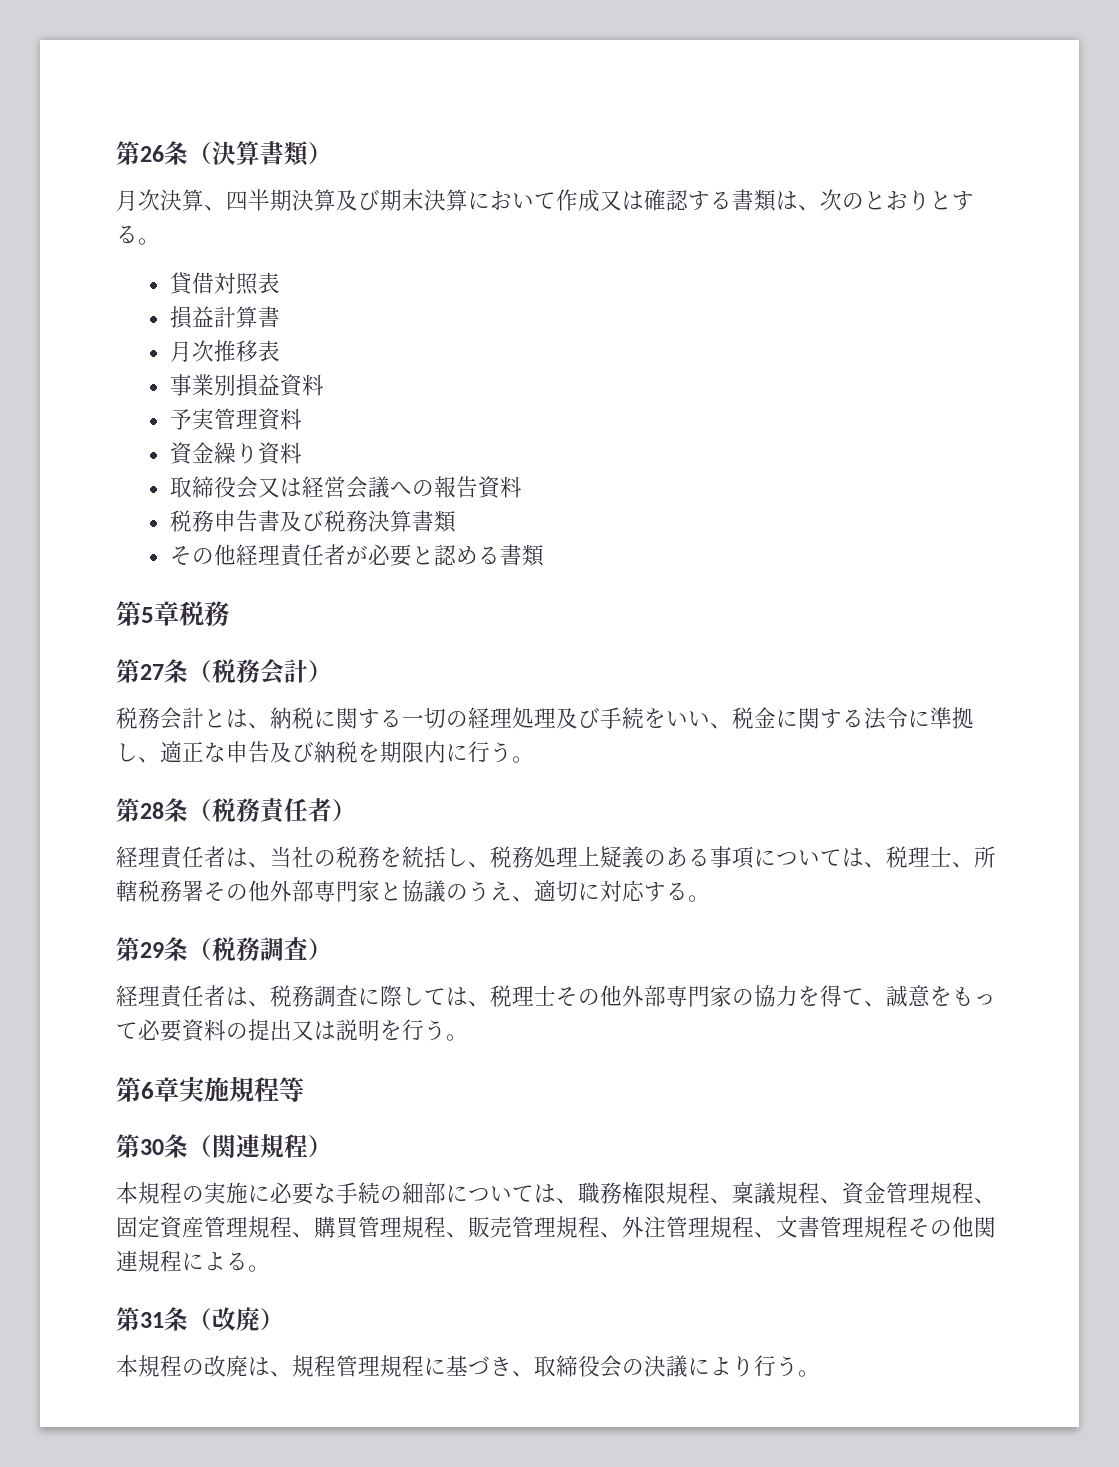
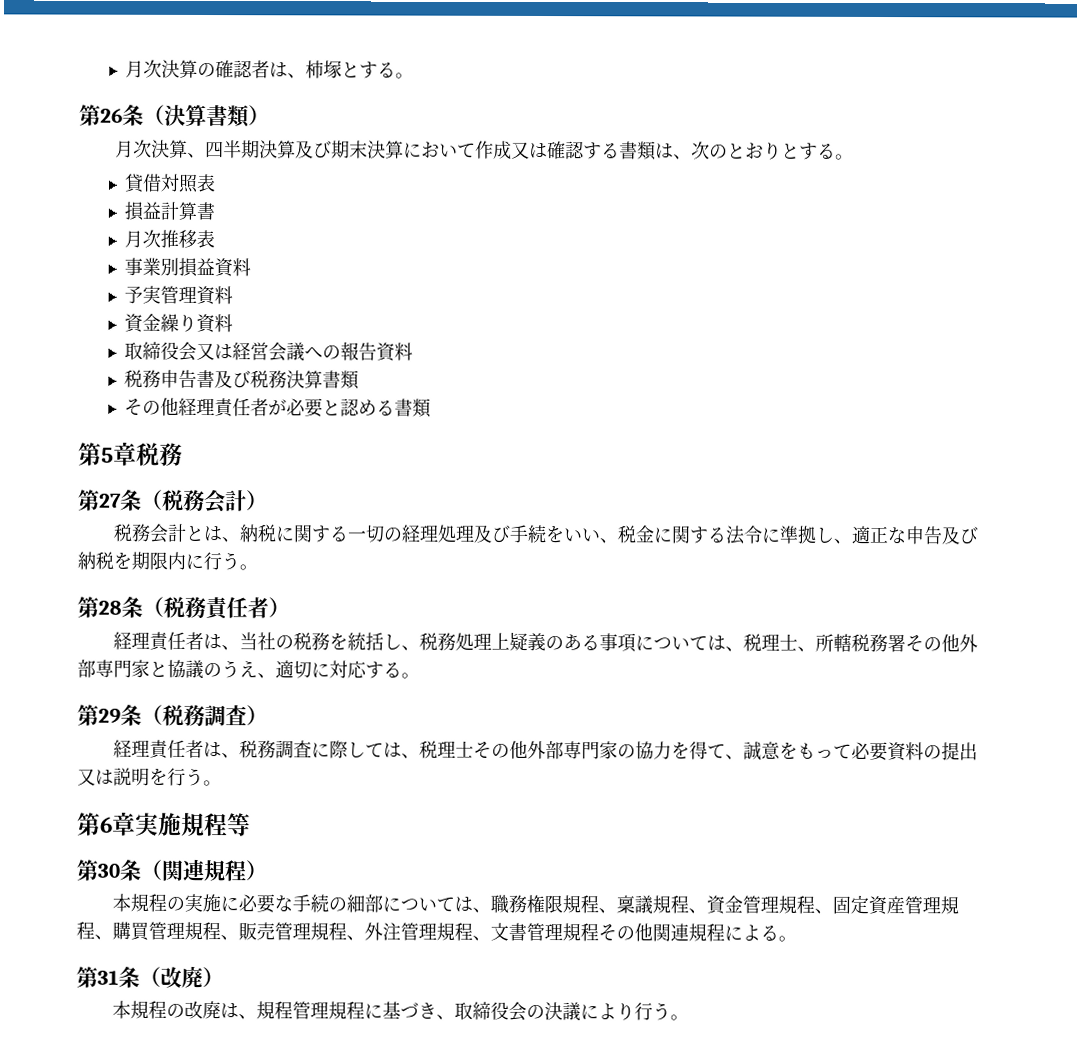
(116, 153) none -> [124,59,414,79] 月次決算の確認者は、柿塚とする。 //

